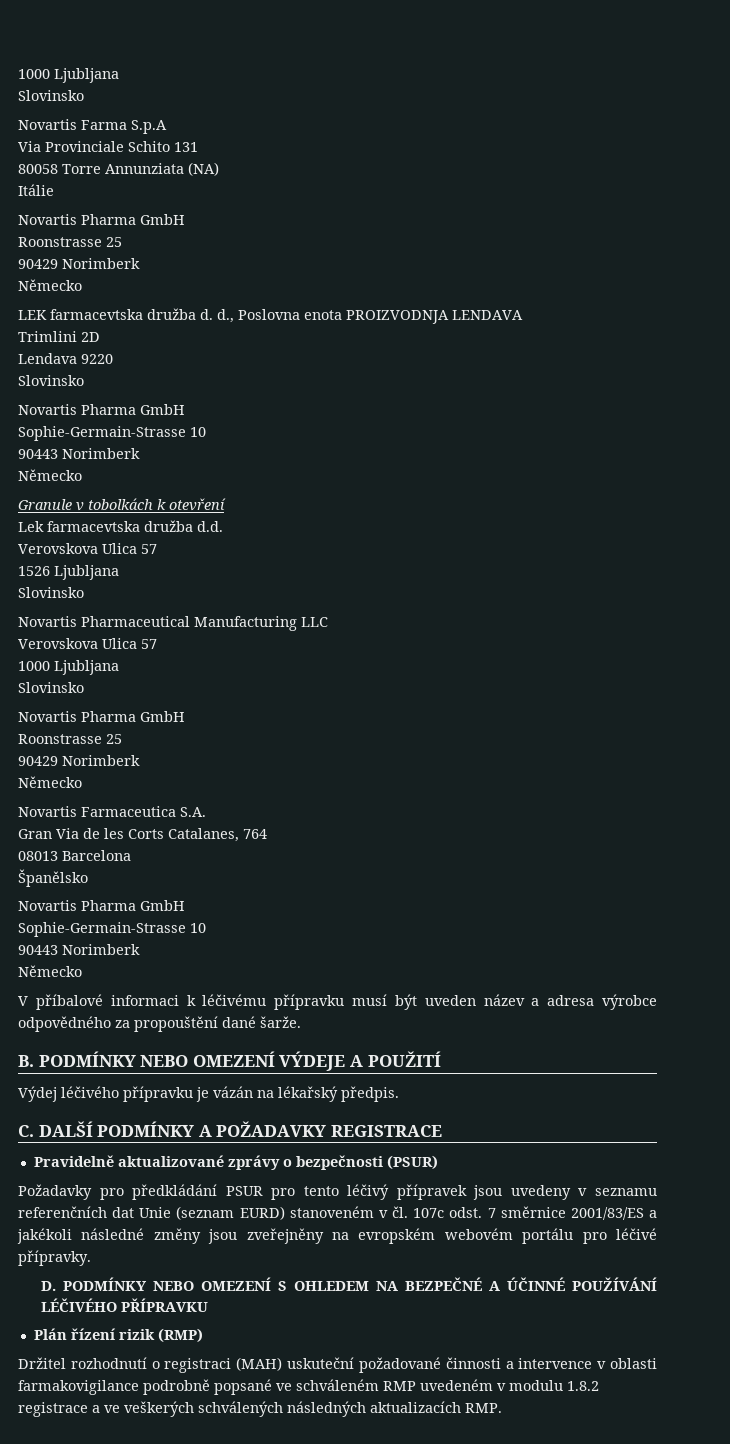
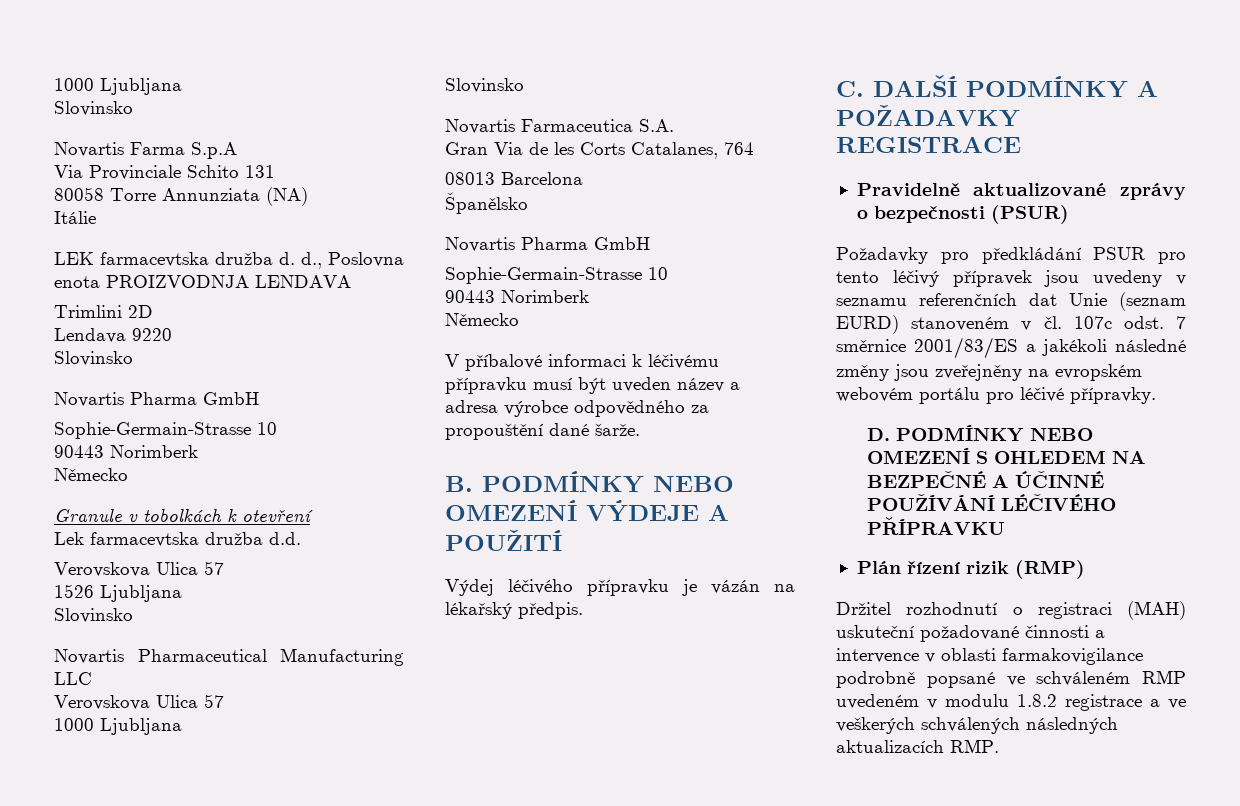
[18,214,185,225] [18,237,122,247] [18,258,140,269] [18,279,82,291] // Novartis Pharma GmbH // Roonstrasse 25 // 90429 Norimberk // Německo -> (96, 217) none
[18,711,185,722] [18,734,122,744] [18,755,140,766] [18,776,82,788] // Novartis Pharma GmbH // Roonstrasse 25 // 90429 Norimberk // Německo -> (524, 85) none

